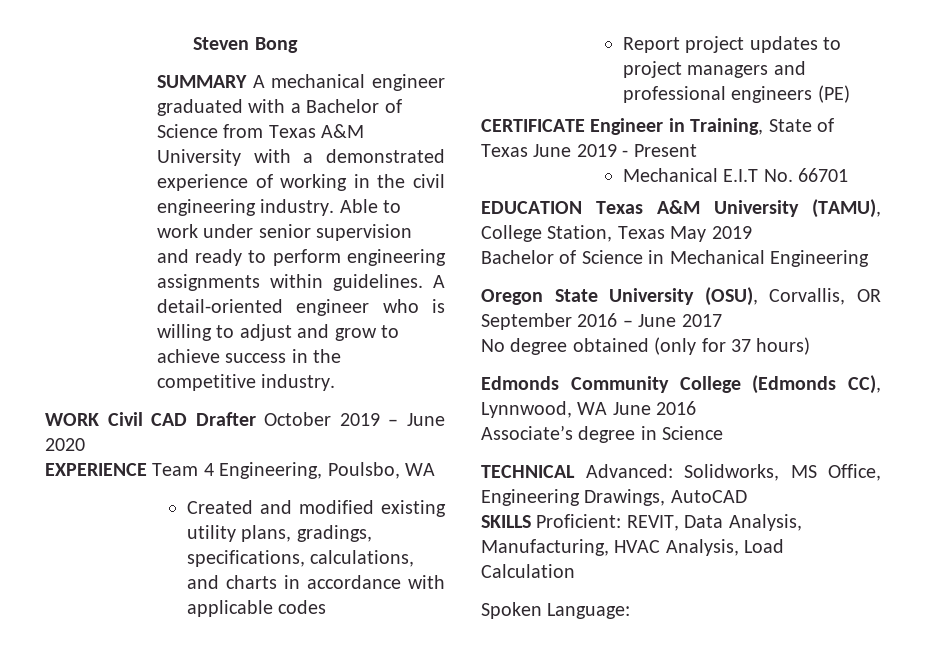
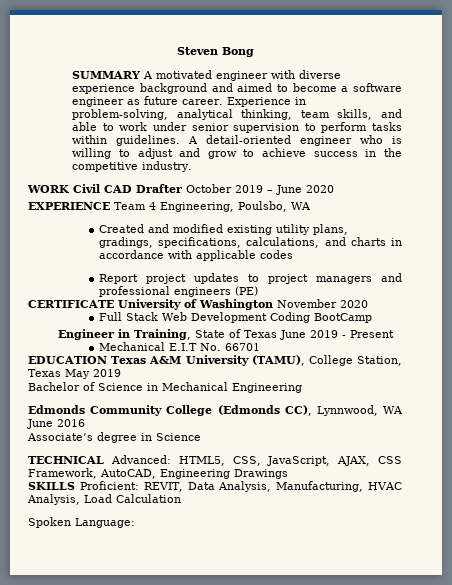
[271,74,445,91] [156,99,402,116] [156,124,365,138] [156,149,446,166] [156,174,445,191] [156,199,378,216] mechanical engineer graduated with a Bachelor of Science from Texas A&M University with a demonstrated experience of working in the civil engineering industry. Able -> [156,70,342,81] [72,83,402,94] [72,96,307,107] [72,109,402,120] [72,122,98,131] motivated engineer with diverse experience background and aimed to become a software engineer as future career. Experience in problem-solving, analytical thinking, team skills, and able
[156,249,446,266] [156,274,260,291] and ready to perform engineering assignments -> [304,122,402,133] to perform tasks
(585, 125) none -> [118,299,368,310] [99,312,373,323] University of Washington November 2020 // Full Stack Web Development Coding BootCamp //
[481,287,881,306] [481,313,722,330] [481,337,811,355] // Oregon State University (OSU), Corvallis, OR September 2016 – June 2017 // No degree obtained (only for 37 hours) -> (302, 388) none
[684,464,881,481] [481,489,747,506] Solidworks, MS Office, Engineering Drawings, AutoCAD -> [178,456,402,466] [28,468,288,479] HTML5, CSS, JavaScript, AJAX, CSS Framework, AutoCAD, Engineering Drawings

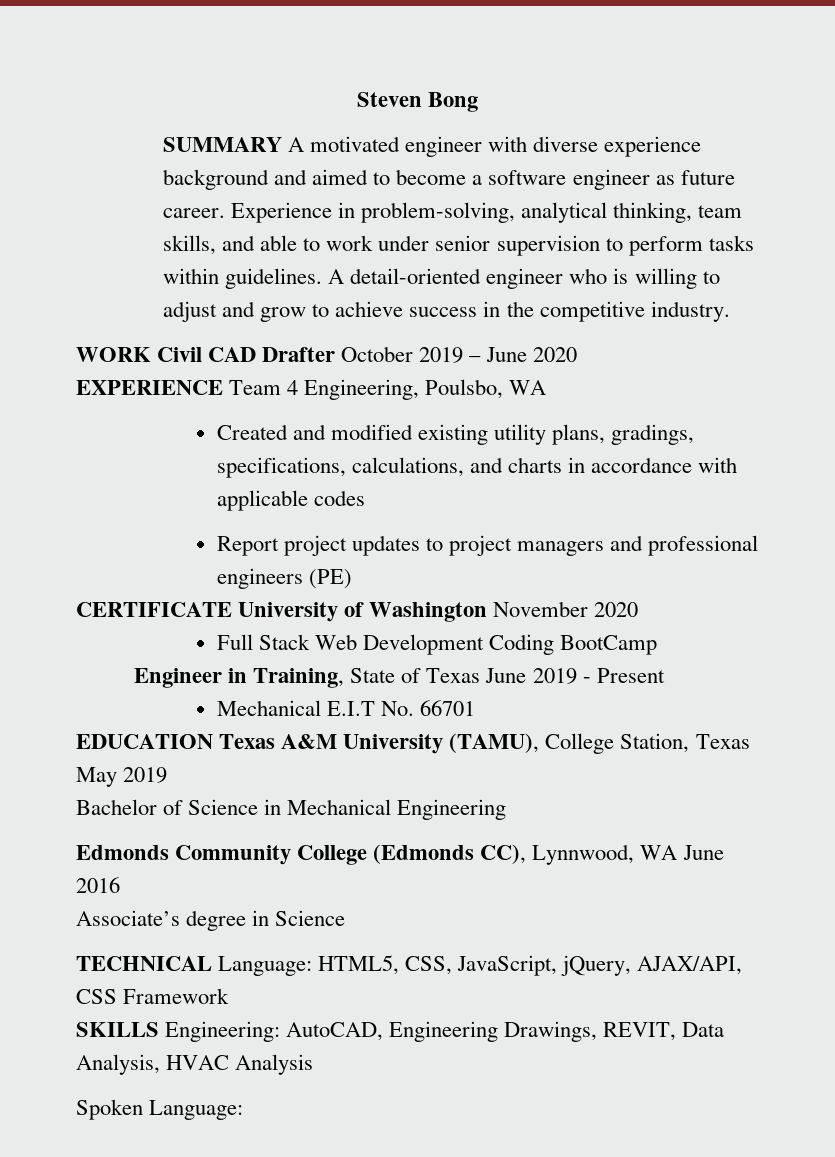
[110,455,171,464] Advanced: -> [218,956,313,976] Language:
[337,456,402,466] [28,468,288,479] [28,481,402,492] [27,494,181,505] AJAX, CSS Framework, AutoCAD, Engineering Drawings // SKILLS Proficient: REVIT, Data Analysis, Manufacturing, HVAC Analysis, Load Calculation -> [561,955,743,976] [76,988,230,1004] [76,1021,725,1042] [76,1054,314,1075] jQuery, AJAX/API, CSS Framework // SKILLS Engineering: AutoCAD, Engineering Drawings, REVIT, Data Analysis, HVAC Analysis

